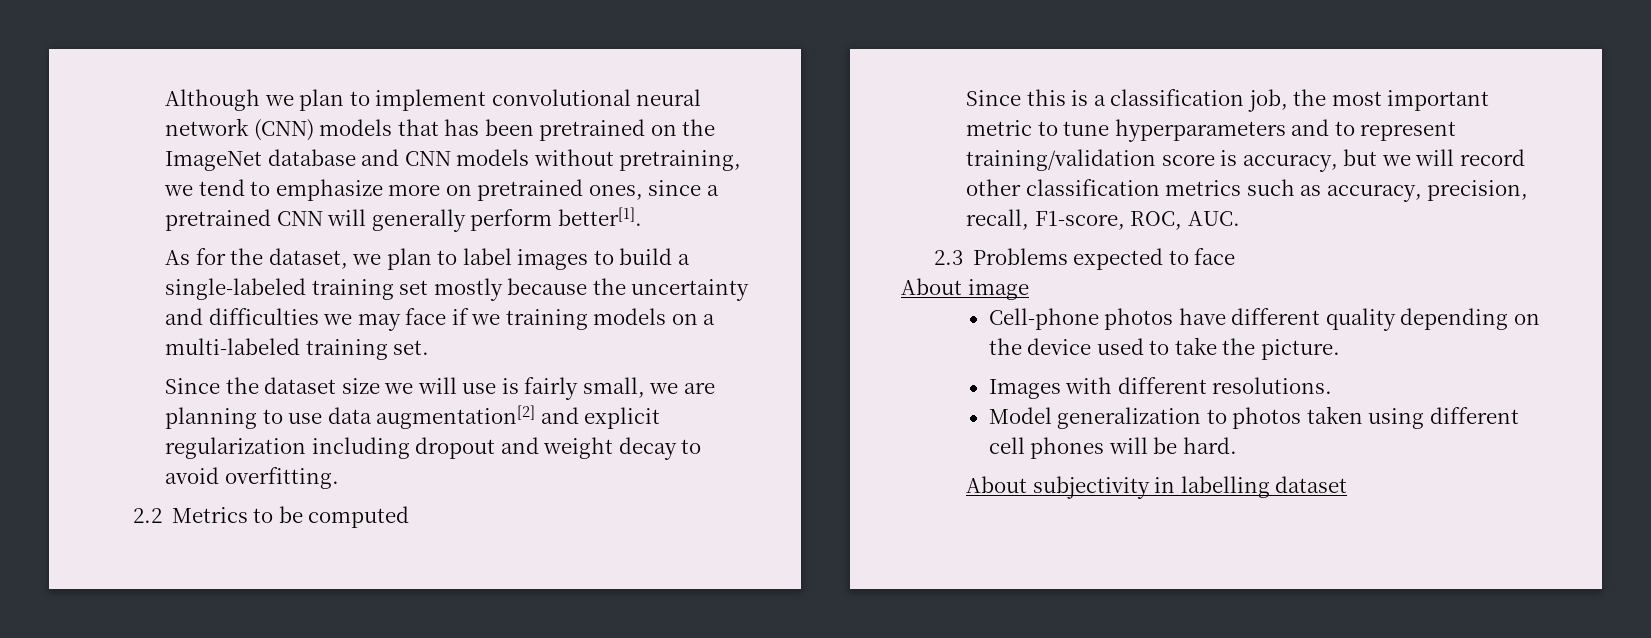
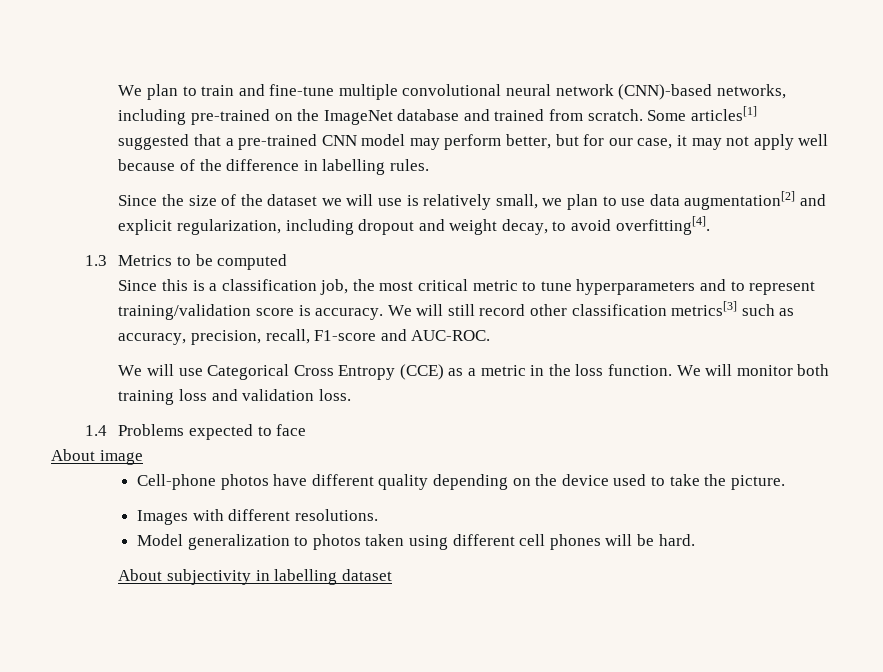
[165,89,702,111] [165,118,646,141] Although we plan to implement convolutional neural network (CNN) models that has been pretrained -> [118,84,786,100] [118,109,270,125] We plan to train and fine-tune multiple convolutional neural network (CNN)-based networks, including pre-trained
[404,149,742,171] [164,179,719,201] [165,207,642,232] [165,248,690,270] [165,278,750,301] [165,308,716,331] [165,338,430,360] [165,377,380,394] CNN models without pretraining, we tend to emphasize more on pretrained ones, since a pretrained CNN will generally perform better[1]. // As for the dataset, we plan to label images to build a single-labeled training set mostly because the uncertainty and difficulties we may face if we training models on a multi-labeled training set. // Since the dataset size -> [494,106,757,121] [118,134,829,150] [118,159,429,175] [118,194,318,206] trained from scratch. Some articles[1] suggested that a pre-trained CNN model may perform better, but for our case, it may not apply well because of the difference in labelling rules. // Since the size of the dataset
[524,377,579,400] fairly -> [423,194,492,210] relatively
[683,382,715,394] [165,407,258,429] are planning -> [566,194,598,210] plan
[165,437,307,459] regularization -> [176,219,281,235] regularization,
[618,437,677,460] decay -> [501,219,548,235] decay,
[224,467,339,489] [132,508,162,523] overfitting. // 2.2 -> [615,216,710,235] [84,255,107,266] overfitting[4]. // 1.3
[1387,90,1490,111] important -> [418,279,469,291] critical
[1242,149,1455,172] accuracy, but we will -> [315,304,475,320] accuracy. We will still
[1165,180,1242,196] metrics -> [671,301,738,316] metrics[3]
[1034,211,1240,230] [933,250,963,265] F1-score, ROC, AUC. // 2.3 -> [314,329,491,341] [118,364,830,380] [118,389,351,405] [84,425,107,436] F1-score and AUC-ROC. // We will use Categorical Cross Entropy (CCE) as a metric in the loss function. We will monitor both training loss and validation loss. // 1.4

